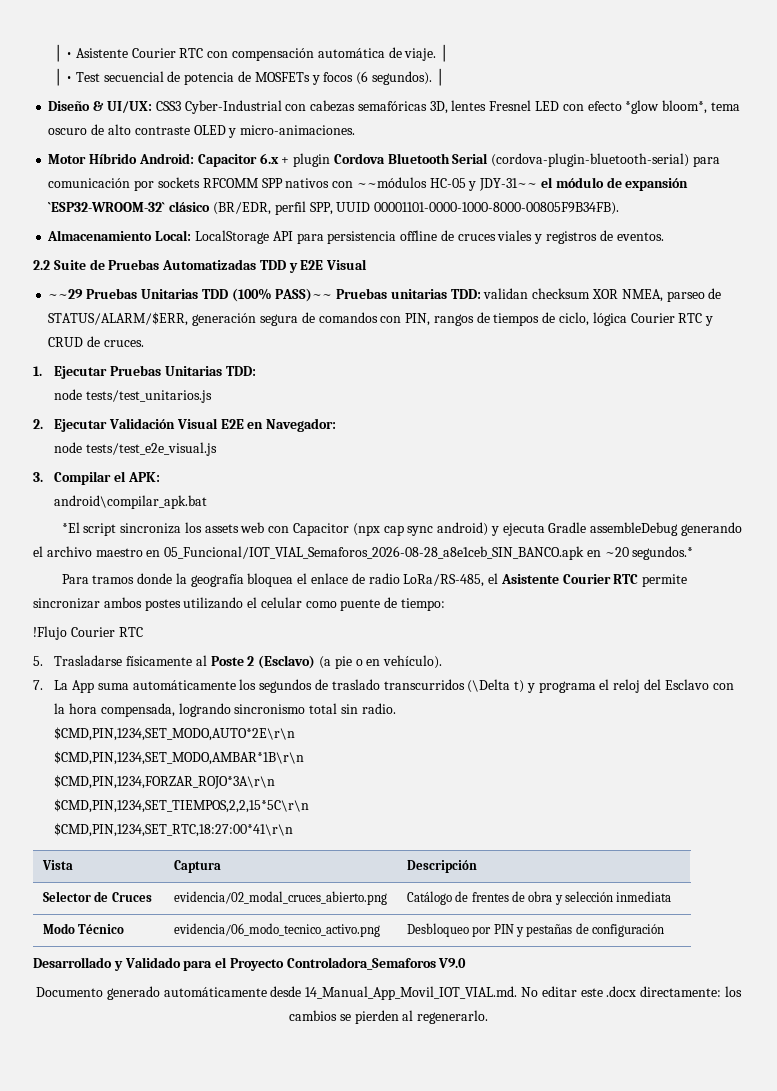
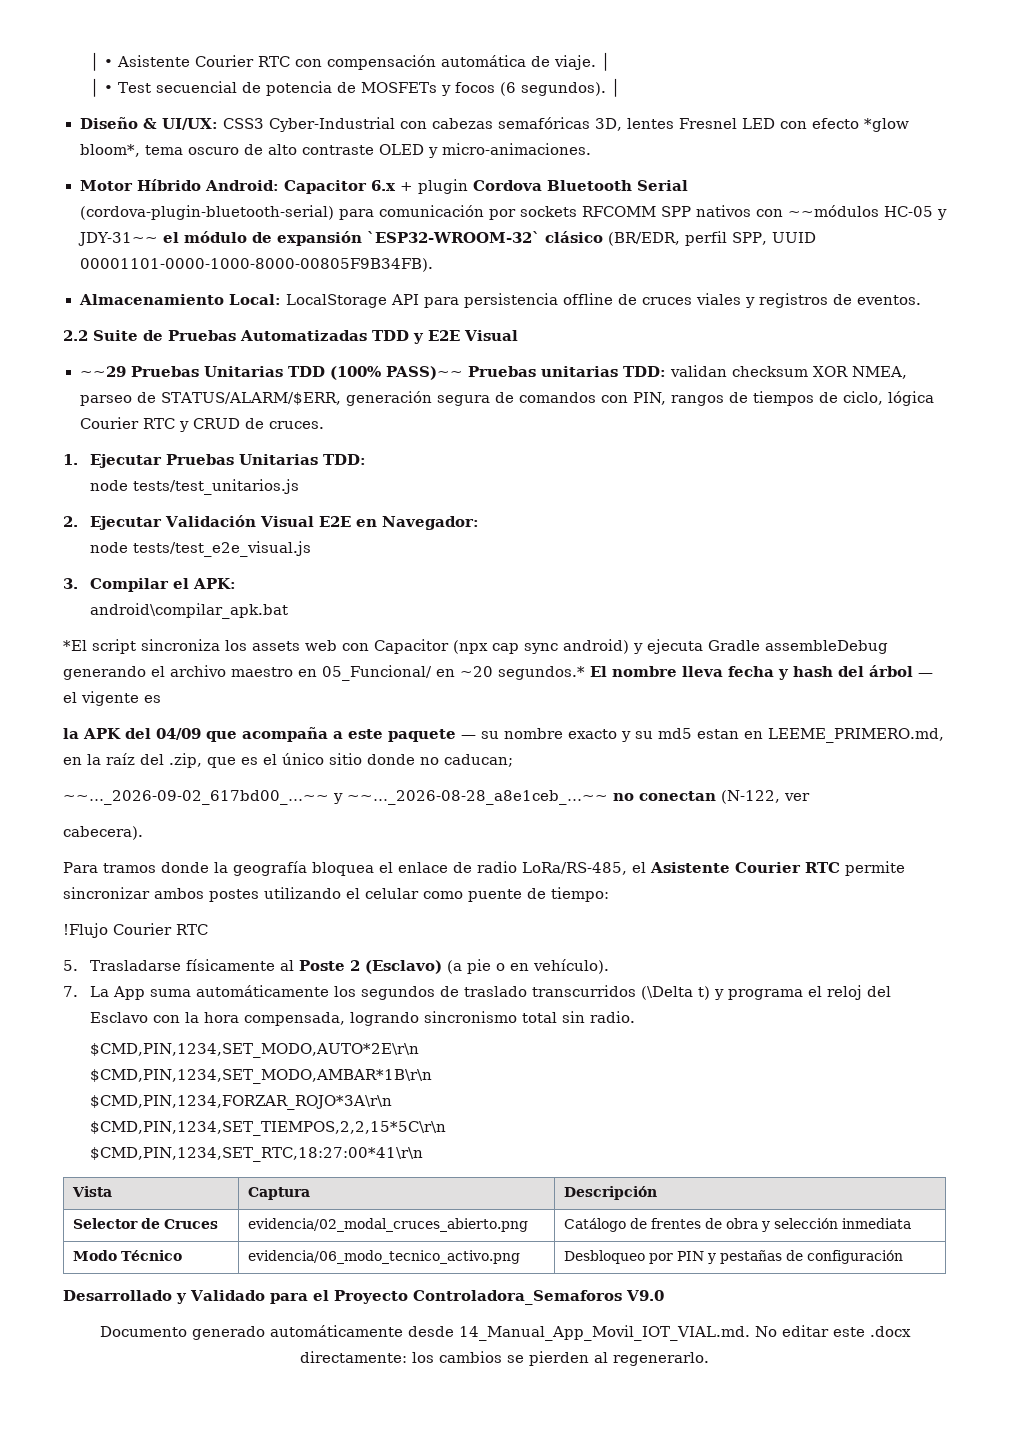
[164,546,585,560] 05_Funcional/IOT_VIAL_Semaforos_2026-08-28_a8e1ceb_SIN_BANCO.apk -> [322,665,432,681] 05_Funcional/
(694, 553) none -> [590,665,933,680] [63,691,161,706] [63,727,944,743] [63,753,513,768] [63,790,810,805] [63,826,143,840] El nombre lleva fecha y hash del árbol — el vigente es // la APK del 04/09 que acompaña a este paquete — su nombre exacto y su md5 estan en LEEME_PRIMERO.md, en la raíz del .zip, que es el único sitio donde no caducan; // ~~…_2026-09-02_617bd00_…~~ y ~~…_2026-08-28_a8e1ceb_…~~ no conectan (N-122, ver // cabecera).

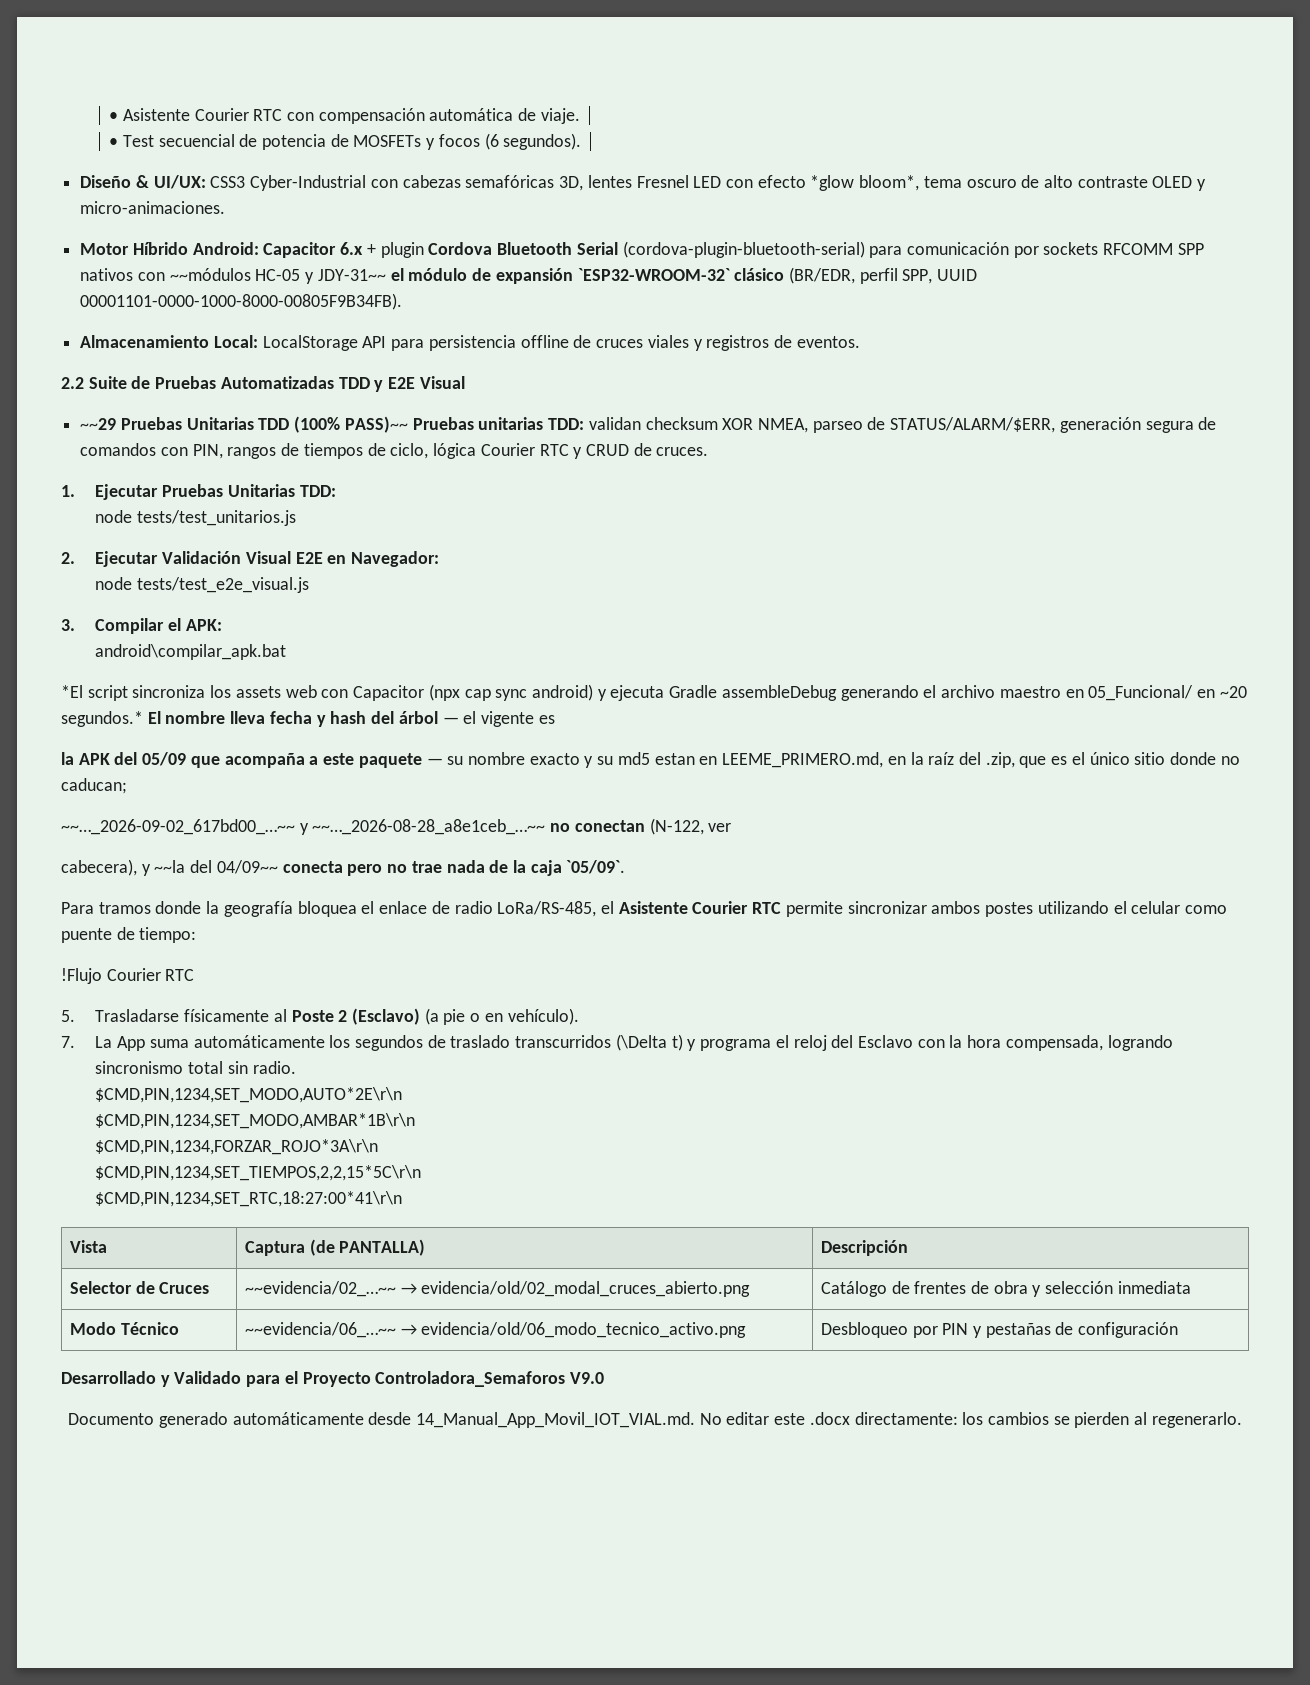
[156,728,201,740] 04/09 -> [142,752,187,766] 05/09
[63,826,143,840] cabecera). -> [61,859,626,876] cabecera), y ~~la del 04/09~~ conecta pero no trae nada de la caja `05/09`.
(311, 1193) none -> [309,1239,426,1256] (de PANTALLA)
[248,1218,529,1232] evidencia/02_modal_cruces_abierto.png -> [244,1281,751,1297] ~~evidencia/02_…~~ → evidencia/old/02_modal_cruces_abierto.png
[248,1250,521,1264] evidencia/06_modo_tecnico_activo.png -> [244,1322,747,1338] ~~evidencia/06_…~~ → evidencia/old/06_modo_tecnico_activo.png

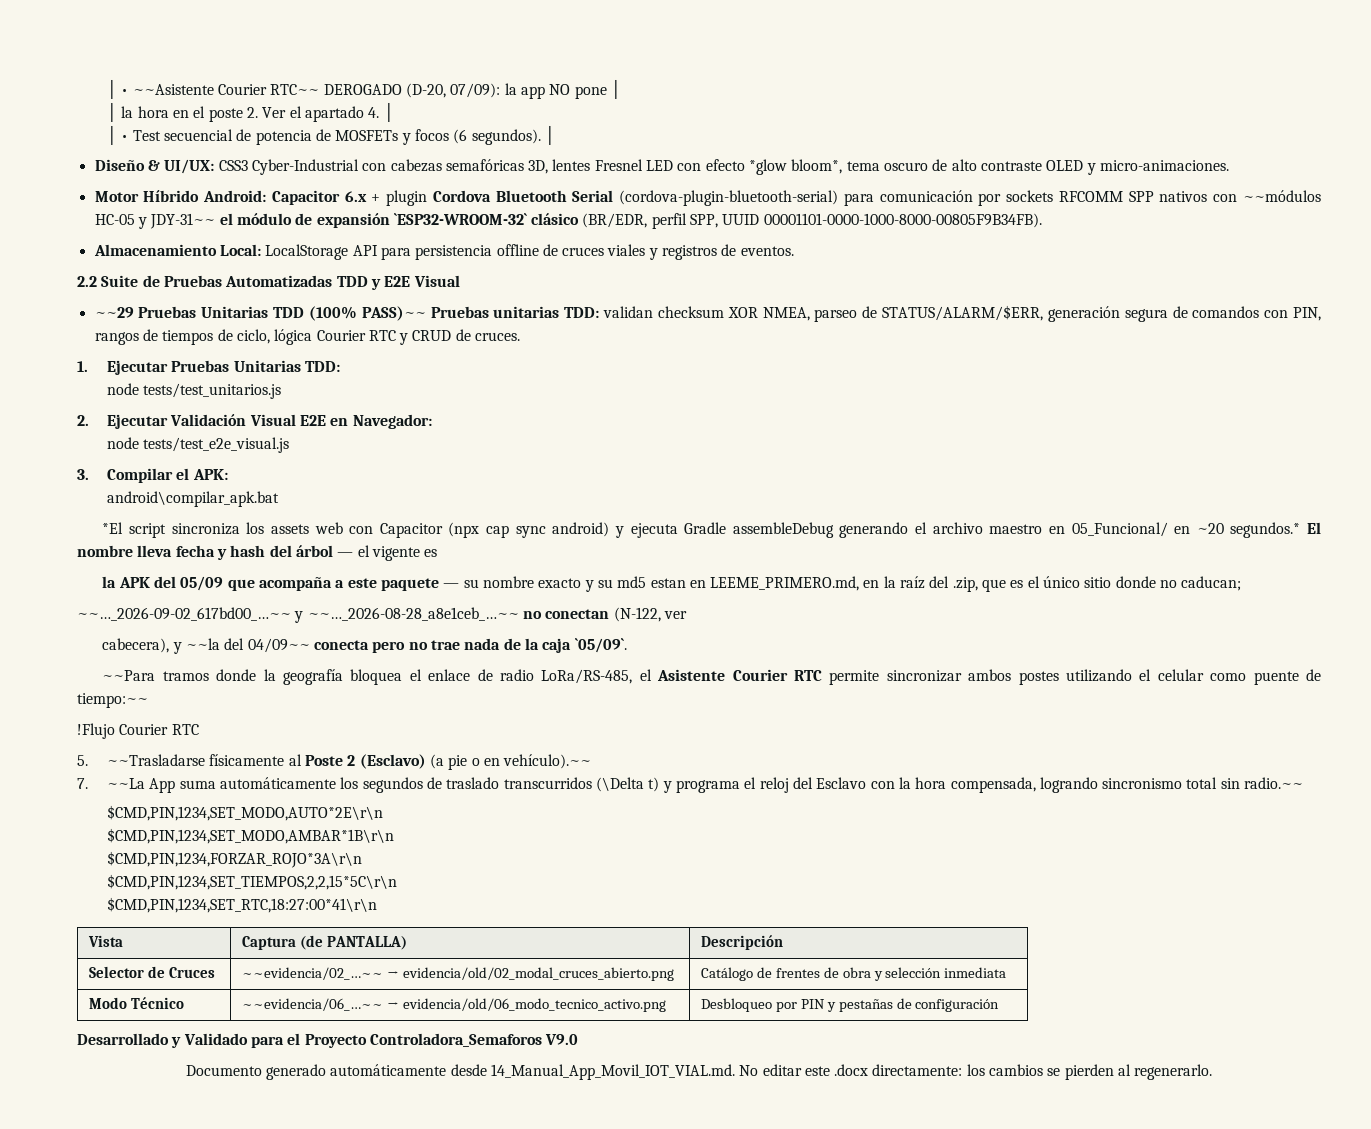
[95,106,580,125] │ • Asistente Courier RTC con compensación automática de viaje. -> [107,79,621,99] [107,102,380,122] │ • ~~Asistente Courier RTC~~ DEROGADO (D-20, 07/09): la app NO pone │ // │ la hora en el poste 2. Ver el apartado 4.
[61,902,94,914] Para -> [102,670,156,681] ~~Para
[139,927,197,943] tiempo: -> [77,693,148,708] tiempo:~~
[95,1009,180,1022] Trasladarse -> [107,754,206,766] ~~Trasladarse
[507,1008,579,1025] vehículo). -> [503,754,592,769] vehículo).~~
[95,1036,113,1048] La -> [107,778,146,789] ~~La
[252,1061,296,1074] radio. -> [1244,777,1304,789] radio.~~

